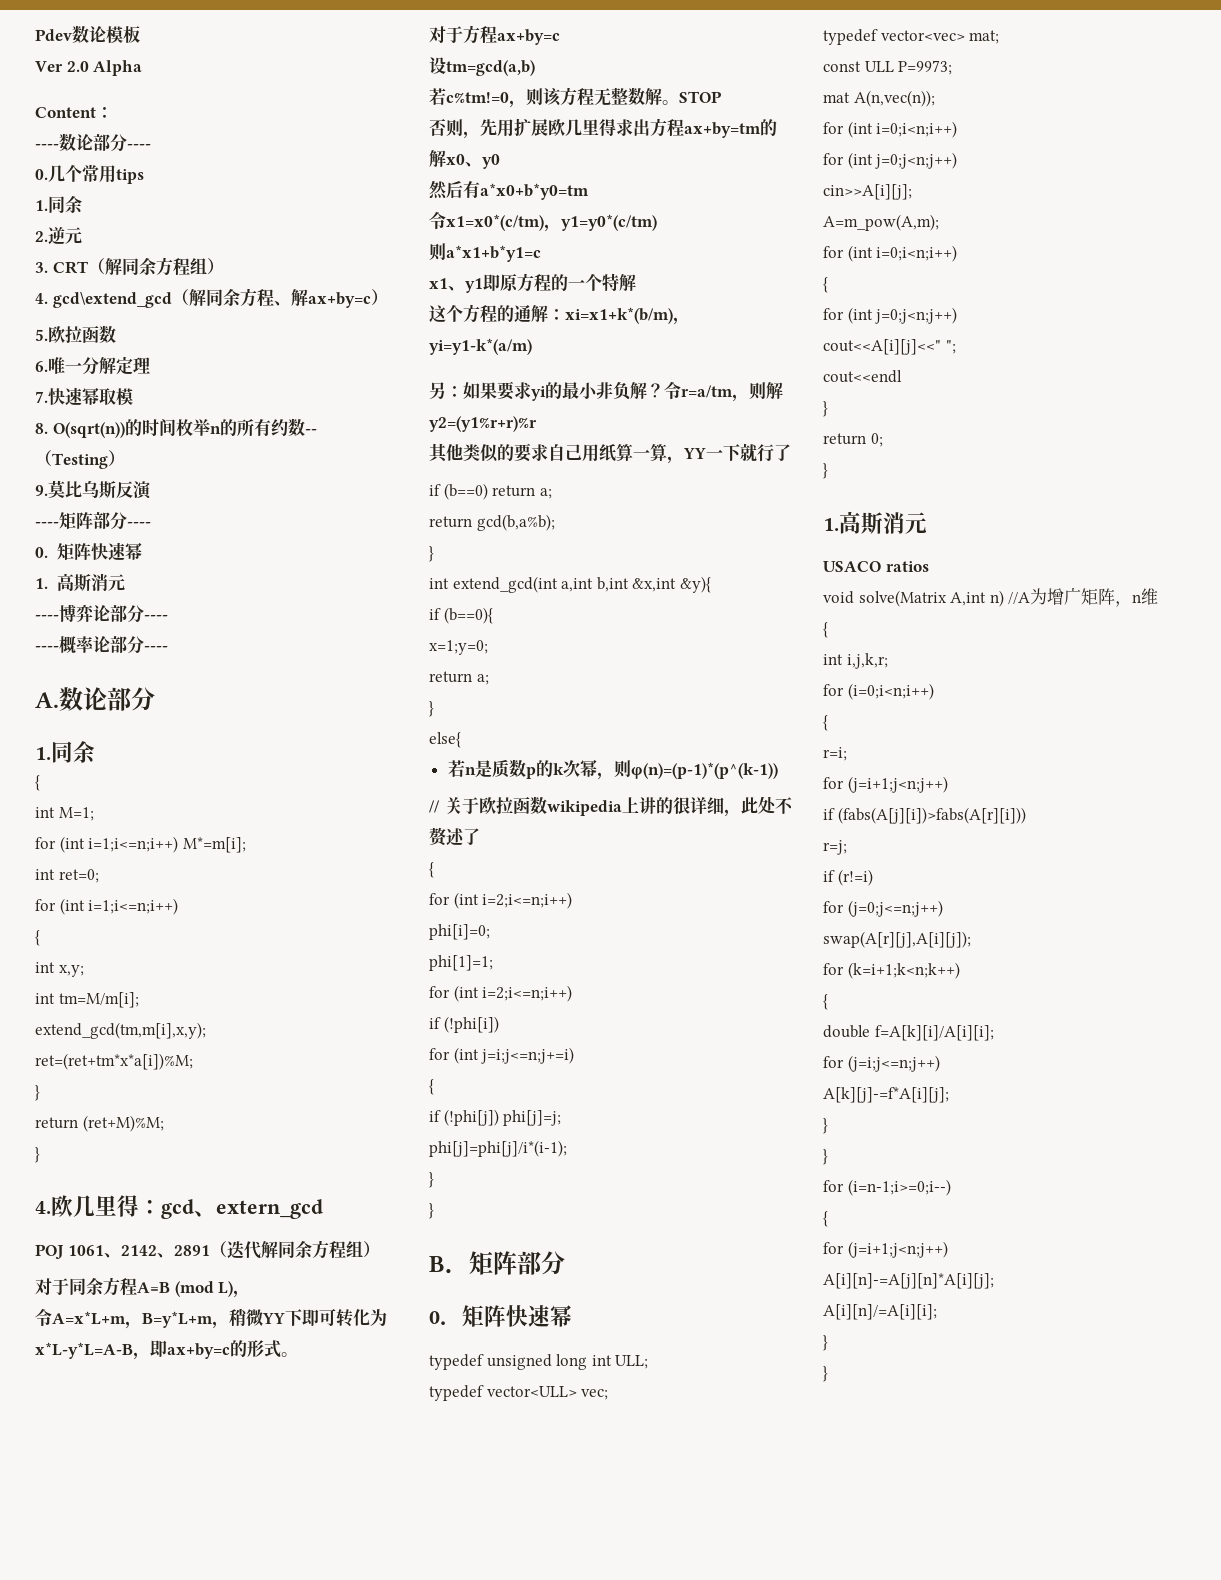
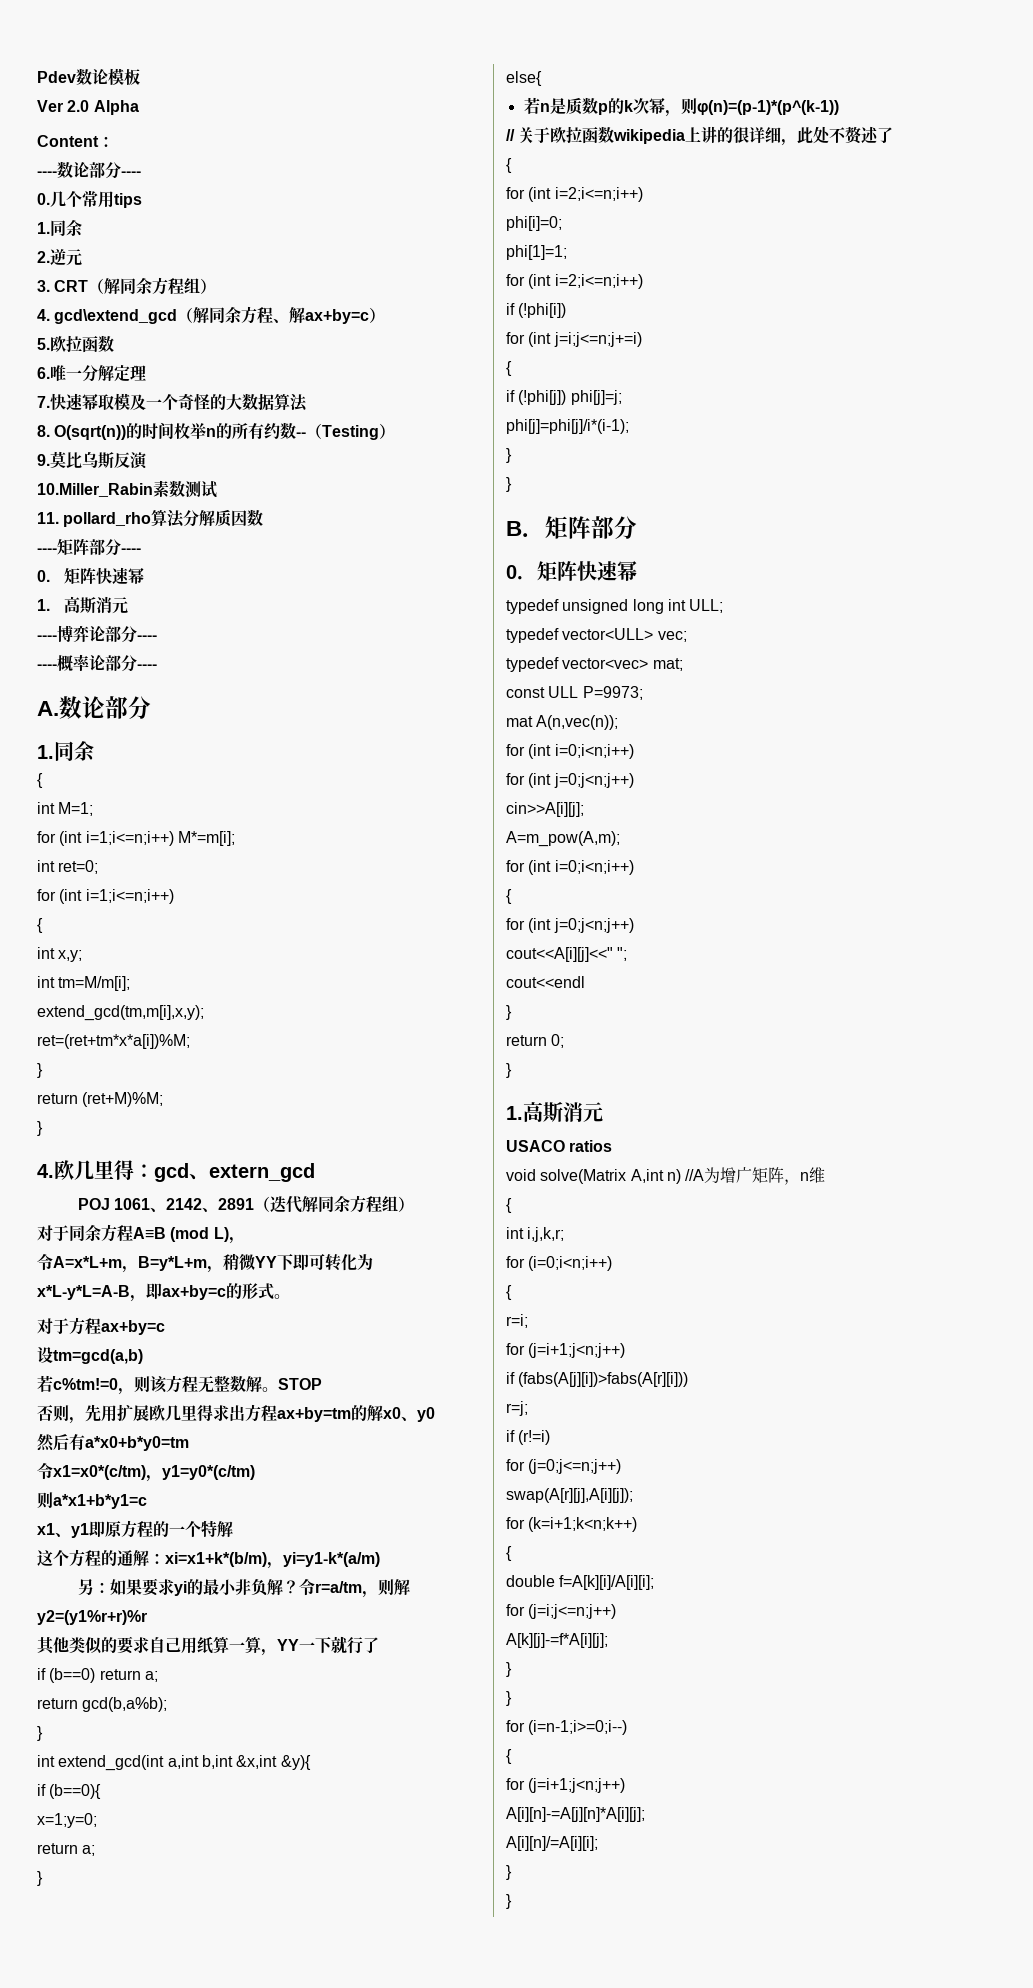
(133, 396) none -> [130,393,308,412] 及一个奇怪的大数据算法
(153, 490) none -> [37,480,217,498] [37,509,264,528] // 10.Miller_Rabin素数测试 // 11. pollard_rho算法分解质因数

